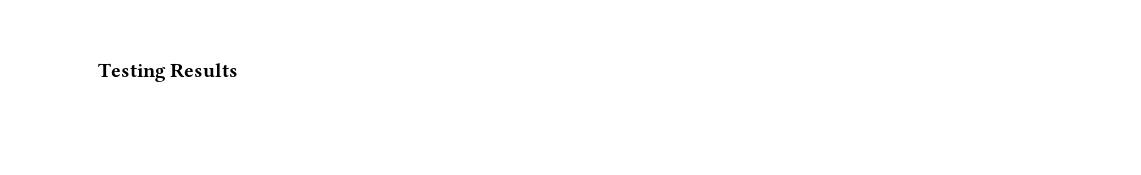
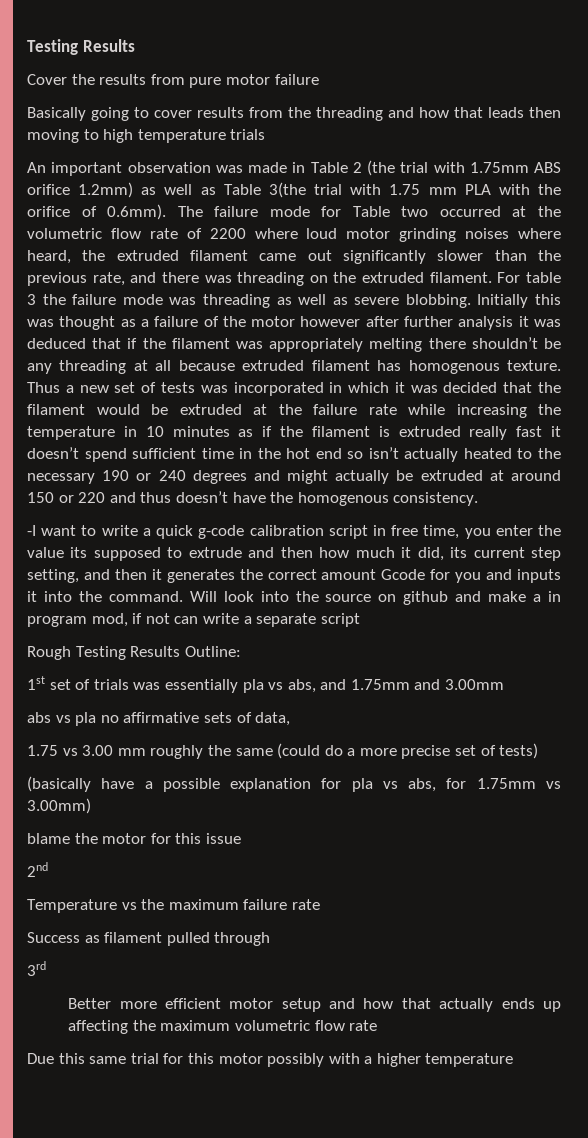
[98,63,239,82] Testing Results -> [27,39,135,55] [27,74,319,88] [27,107,561,121] [27,129,266,143] [27,160,561,176] [27,182,561,198] [27,204,561,220] [27,228,561,242] [27,250,561,264] [27,272,561,286] [27,294,561,308] [27,316,561,330] [27,337,561,352] [27,360,562,374] [27,382,561,396] [27,404,561,418] [27,426,561,440] [27,447,561,462] [27,470,561,484] [27,491,479,506] [27,525,561,539] [27,547,561,561] [27,569,561,583] [27,591,562,605] [27,613,360,627] [27,646,241,660] [27,676,505,693] [27,712,291,726] [27,743,539,759] [27,776,561,792] [27,798,91,814] [27,833,241,844] [27,862,48,877] [27,899,320,913] [27,932,271,946] [27,961,46,976] [68,998,561,1012] [68,1020,378,1034] [27,1053,514,1067] Testing Results // Cover the results from pure motor failure // Basically going to cover results from the threading and how that leads then moving to high temperature trials // An important observation was made in Table 2 (the trial with 1.75mm ABS orifice 1.2mm) as well as Table 3(the trial with 1.75 mm PLA with the orifice of 0.6mm). The failure mode for Table two occurred at the volumetric flow rate of 2200 where loud motor grinding noises where heard, the extruded filament came out significantly slower than the previous rate, and there was threading on the extruded filament. For table 3 the failure mode was threading as well as severe blobbing. Initially this was thought as a failure of the motor however after further analysis it was deduced that if the filament was appropriately melting there shouldn’t be any threading at all because extruded filament has homogenous texture. Thus a new set of tests was incorporated in which it was decided that the filament would be extruded at the failure rate while increasing the temperature in 10 minutes as if the filament is extruded really fast it doesn’t spend sufficient time in the hot end so isn’t actually heated to the necessary 190 or 240 degrees and might actually be extruded at around 150 or 220 and thus doesn’t have the homogenous consistency. // -I want to write a quick g-code calibration script in free time, you enter the value its supposed to extrude and then how much it did, its current step setting, and then it generates the correct amount Gcode for you and inputs it into the command. Will look into the source on github and make a in program mod, if not can write a separate script // Rough Testing Results Outline: // 1st set of trials was essentially pla vs abs, and 1.75mm and 3.00mm // abs vs pla no affirmative sets of data, // 1.75 vs 3.00 mm roughly the same (could do a more precise set of tests) // (basically have a possible explanation for pla vs abs, for 1.75mm vs 3.00mm) // blame the motor for this issue // 2nd // Temperature vs the maximum failure rate // Success as filament pulled through // 3rd // Better more efficient motor setup and how that actually ends up affecting the maximum volumetric flow rate // Due this same trial for this motor possibly with a higher temperature

